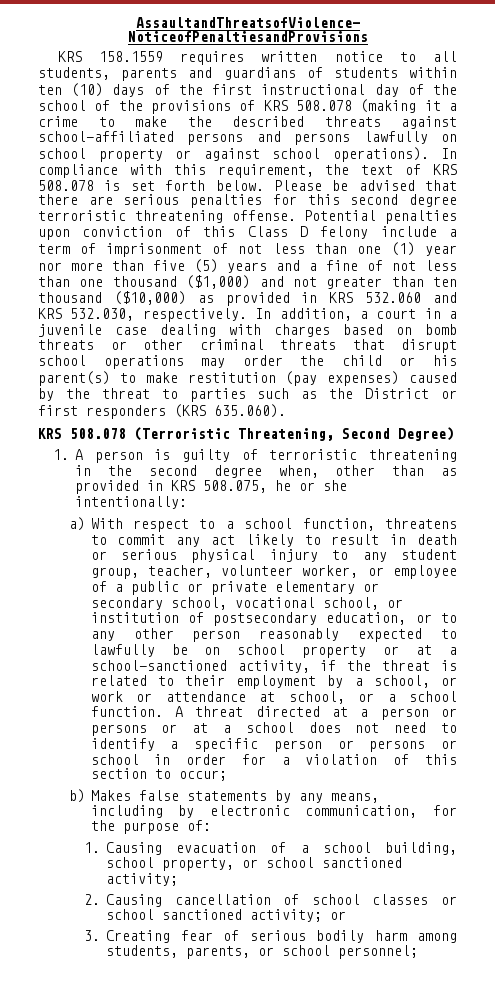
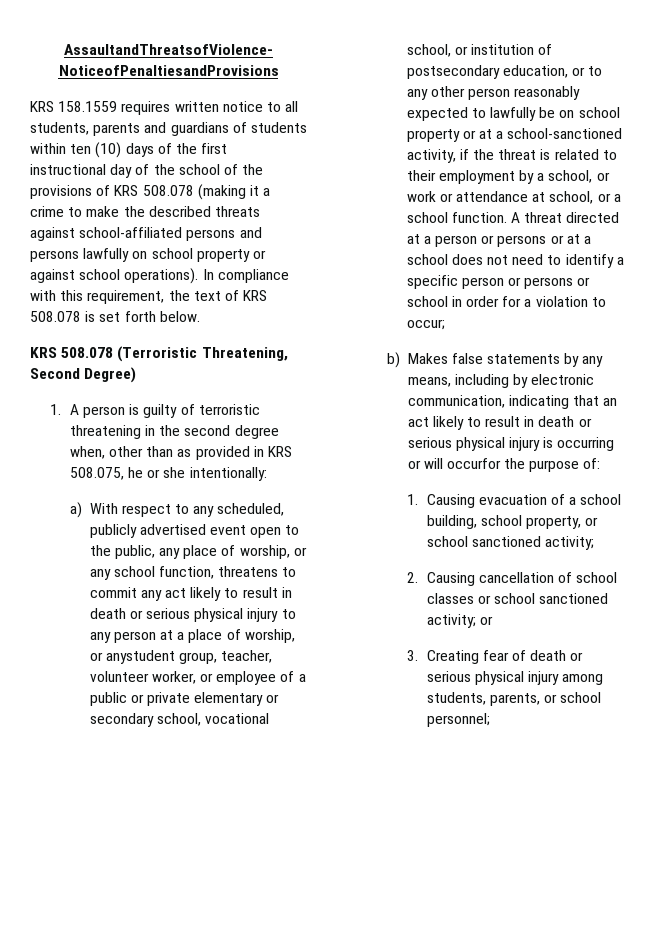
[273,180,457,191] [38,194,458,208] [38,210,457,224] [38,226,457,240] [38,242,457,257] [38,259,457,273] [38,275,457,289] [38,291,457,306] [38,308,457,322] [38,324,457,337] [38,339,457,353] [38,355,457,369] [38,371,457,386] [38,388,458,402] [38,404,286,419] Please be advised that there are serious penalties for this second degree terroristic threatening offense. Potential penalties upon conviction of this Class D felony include a term of imprisonment of not less than one (1) year nor more than five (5) years and a fine of not less than one thousand ($1,000) and not greater than ten thousand ($10,000) as provided in KRS 532.060 and KRS 532.030, respectively. In addition, a court in a juvenile case dealing with charges based on bomb threats or other criminal threats that disrupt school operations may order the child or his parent(s) to make restitution (pay expenses) caused by the threat to parties such as the District or first responders (KRS 635.060). -> (200, 316) none
[225,521,234,529] a -> [193,503,285,517] [89,524,300,538] [89,545,307,559] [89,569,111,580] any scheduled, publicly advertised event open to the public, any place of worship, or any
[400,549,457,560] student -> [113,629,295,643] [89,650,175,664] person at a place of worship, or anystudent
[393,754,457,765] [90,768,147,779] of this section -> (588, 301) none
[433,805,457,816] for -> [508,395,618,409] [407,416,592,430] [407,437,615,451] [407,458,501,469] indicating that an act likely to result in death or serious physical injury is occurring or will occurfor
[249,930,407,943] serious bodily harm -> [530,650,584,661] [426,671,559,685] death or serious physical injury

